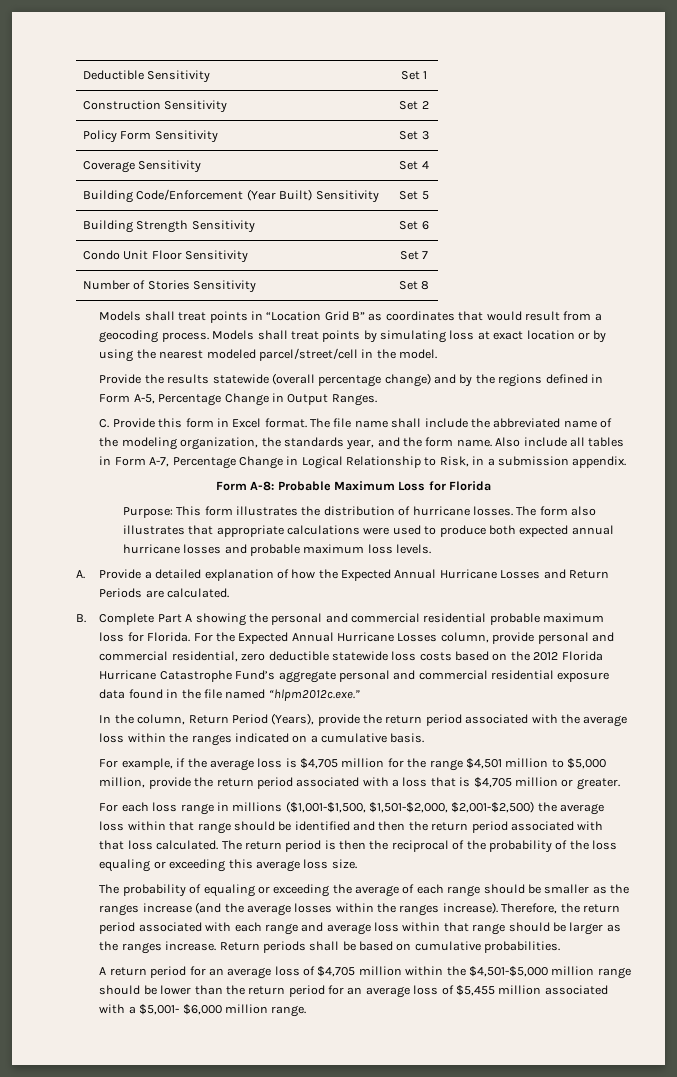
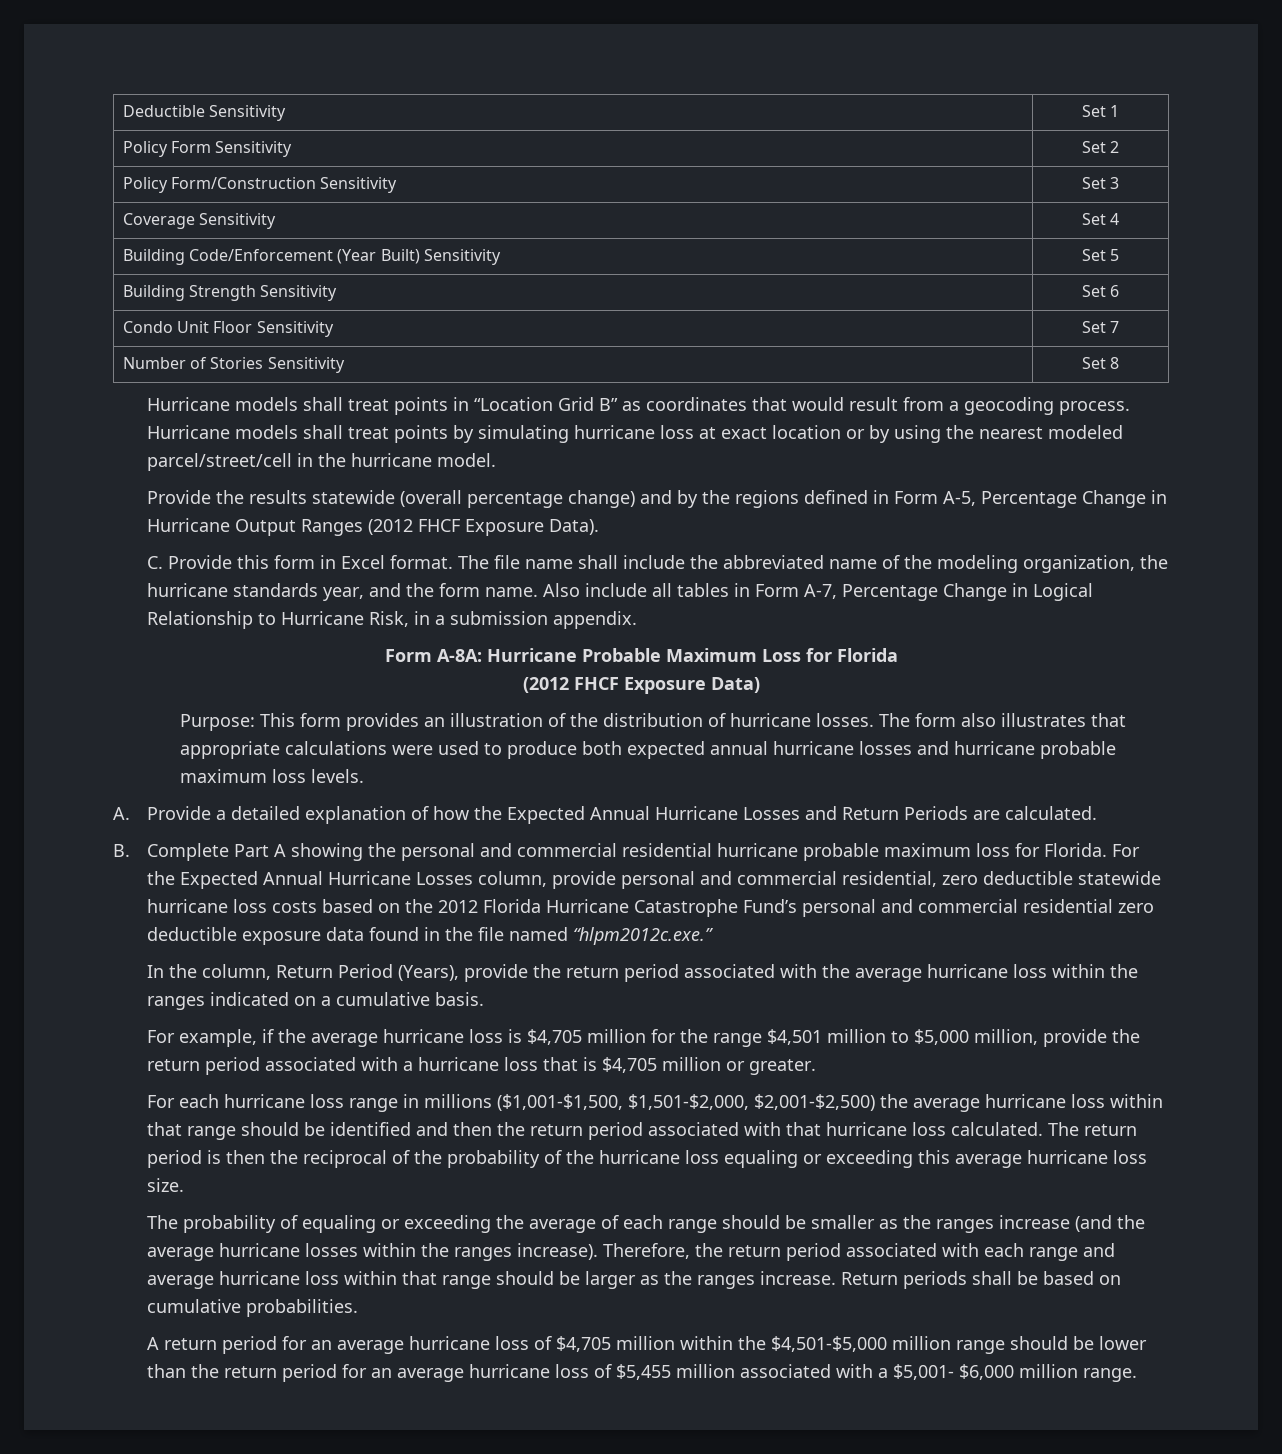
[83,100,162,110] Construction -> [122,141,212,157] Policy Form
[120,131,152,140] Form -> [171,177,317,189] Form/Construction
[99,311,142,321] Models -> [146,397,298,411] Hurricane models
[212,330,255,340] Models -> [146,425,298,439] Hurricane models
(447, 336) none -> [573,425,655,439] hurricane
(396, 354) none -> [350,453,432,467] hurricane
[287,394,377,406] Output Ranges. -> [146,518,599,536] Hurricane Output Ranges (2012 FHCF Exposure Data).
(281, 442) none -> [146,583,228,597] hurricane
(437, 461) none -> [280,611,364,625] Hurricane
[250,481,275,491] A-8: -> [436,648,577,662] A-8A: Hurricane
(492, 486) none -> [522,677,760,694] // (2012 FHCF Exposure Data)
[236,506,299,516] illustrates -> [346,713,567,731] provides an illustration of
(247, 549) none -> [954,741,1036,755] hurricane
(487, 618) none -> [716,843,798,857] hurricane
(388, 656) none -> [146,899,228,913] hurricane
[278,670,555,683] aggregate personal and commercial residential -> [801,899,1154,917] [146,927,237,941] personal and commercial residential zero deductible
(628, 721) none -> [926,964,1008,978] hurricane
(254, 765) none -> [382,1029,464,1043] hurricane
(400, 783) none -> [417,1057,499,1071] hurricane
(149, 807) none -> [223,1094,305,1108] hurricane
(605, 809) none -> [984,1094,1066,1108] hurricane
(125, 845) none -> [825,1122,907,1136] hurricane
(589, 845) none -> [598,1150,680,1164] hurricane
(300, 866) none -> [1026,1150,1108,1164] hurricane
(291, 910) none -> [218,1243,300,1257] hurricane
(371, 929) none -> [218,1271,300,1285] hurricane
(272, 973) none -> [408,1336,490,1350] hurricane
(410, 992) none -> [468,1364,550,1378] hurricane

